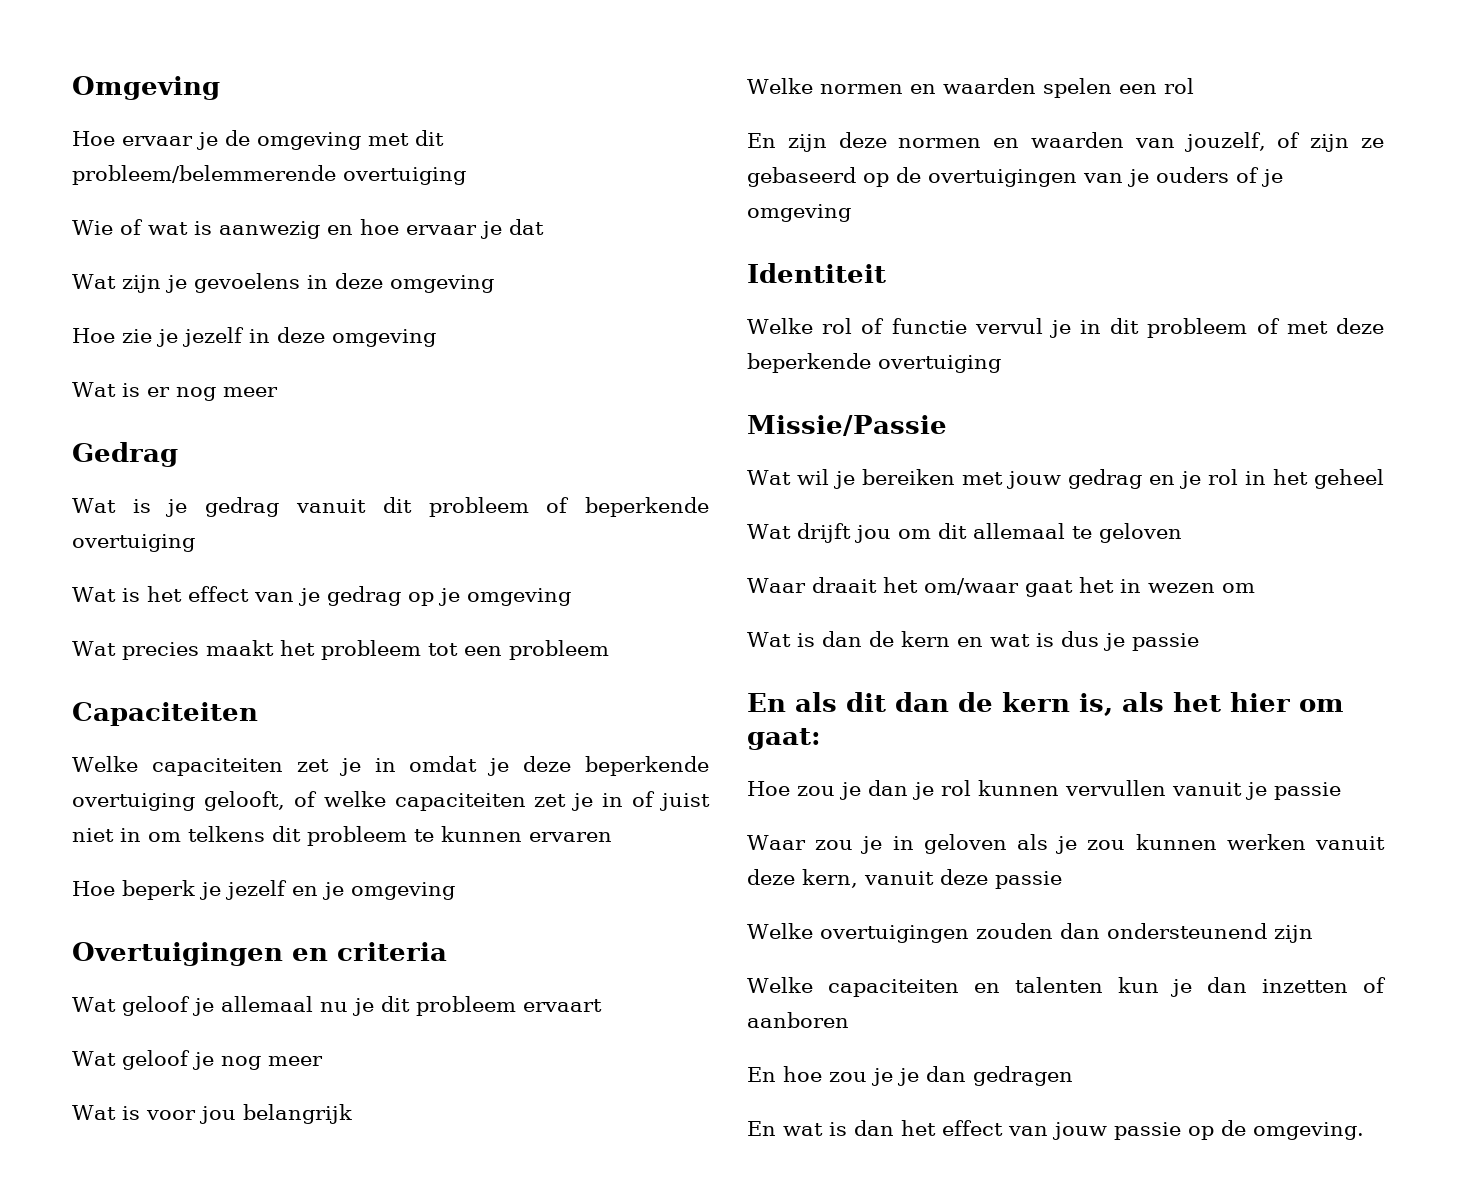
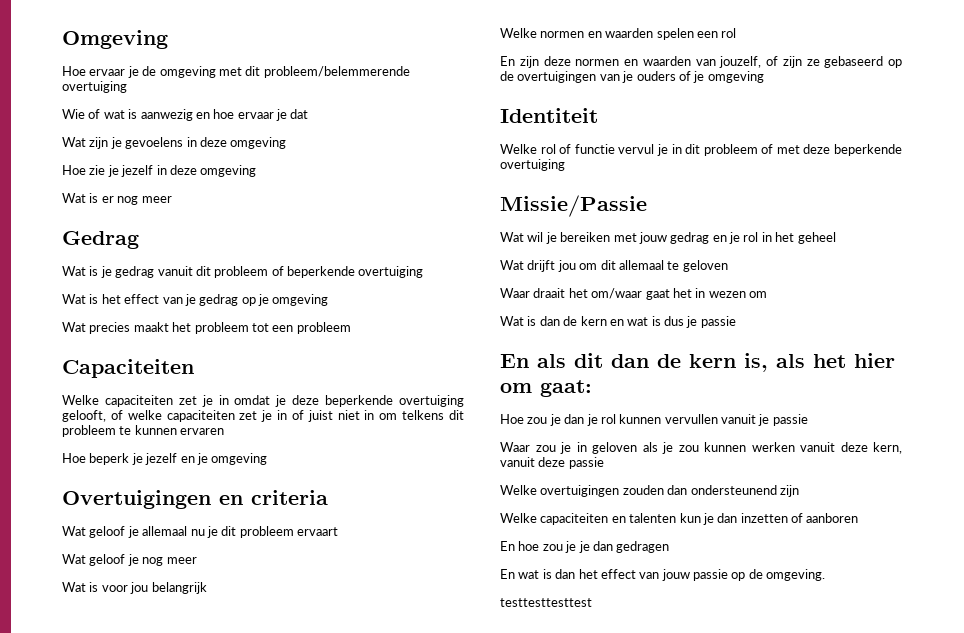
(1364, 1131) none -> [500,598,592,607] // testtesttesttest

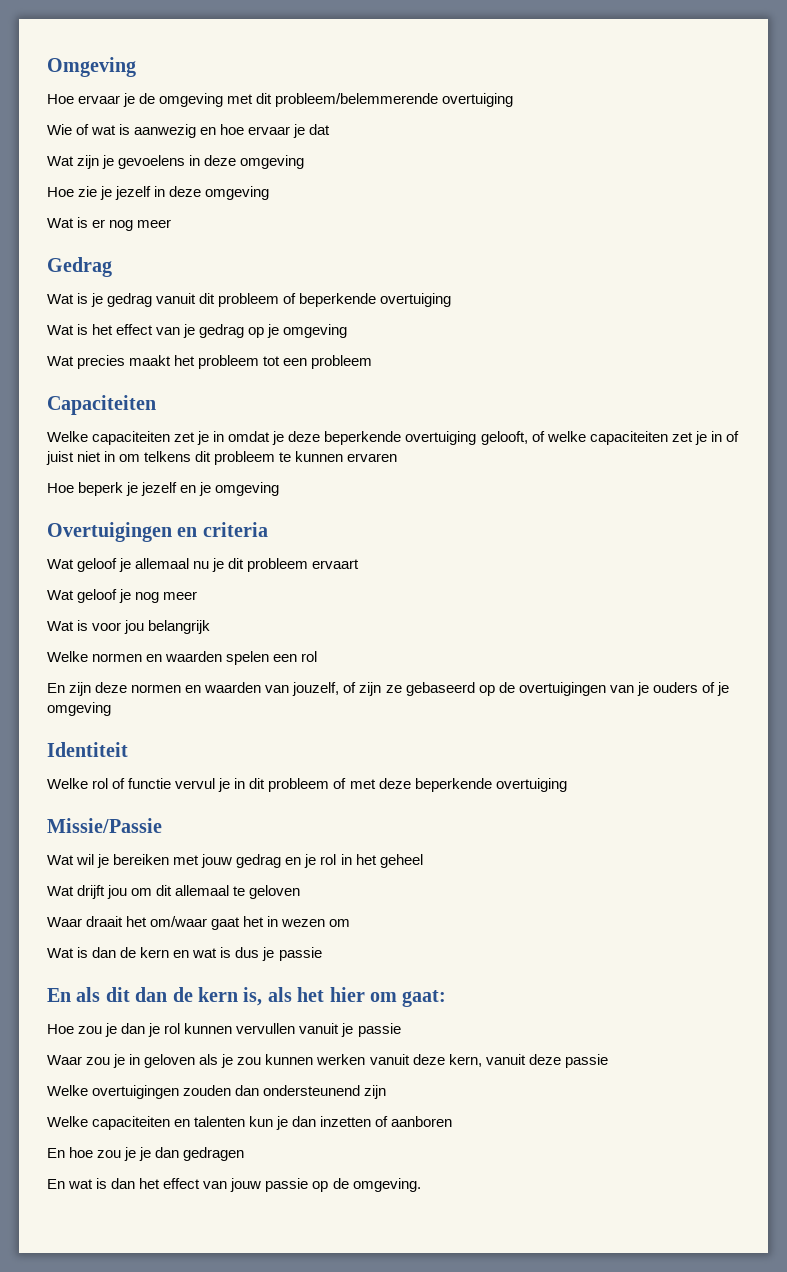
[500,598,592,607] // testtesttesttest -> (421, 1185) none

